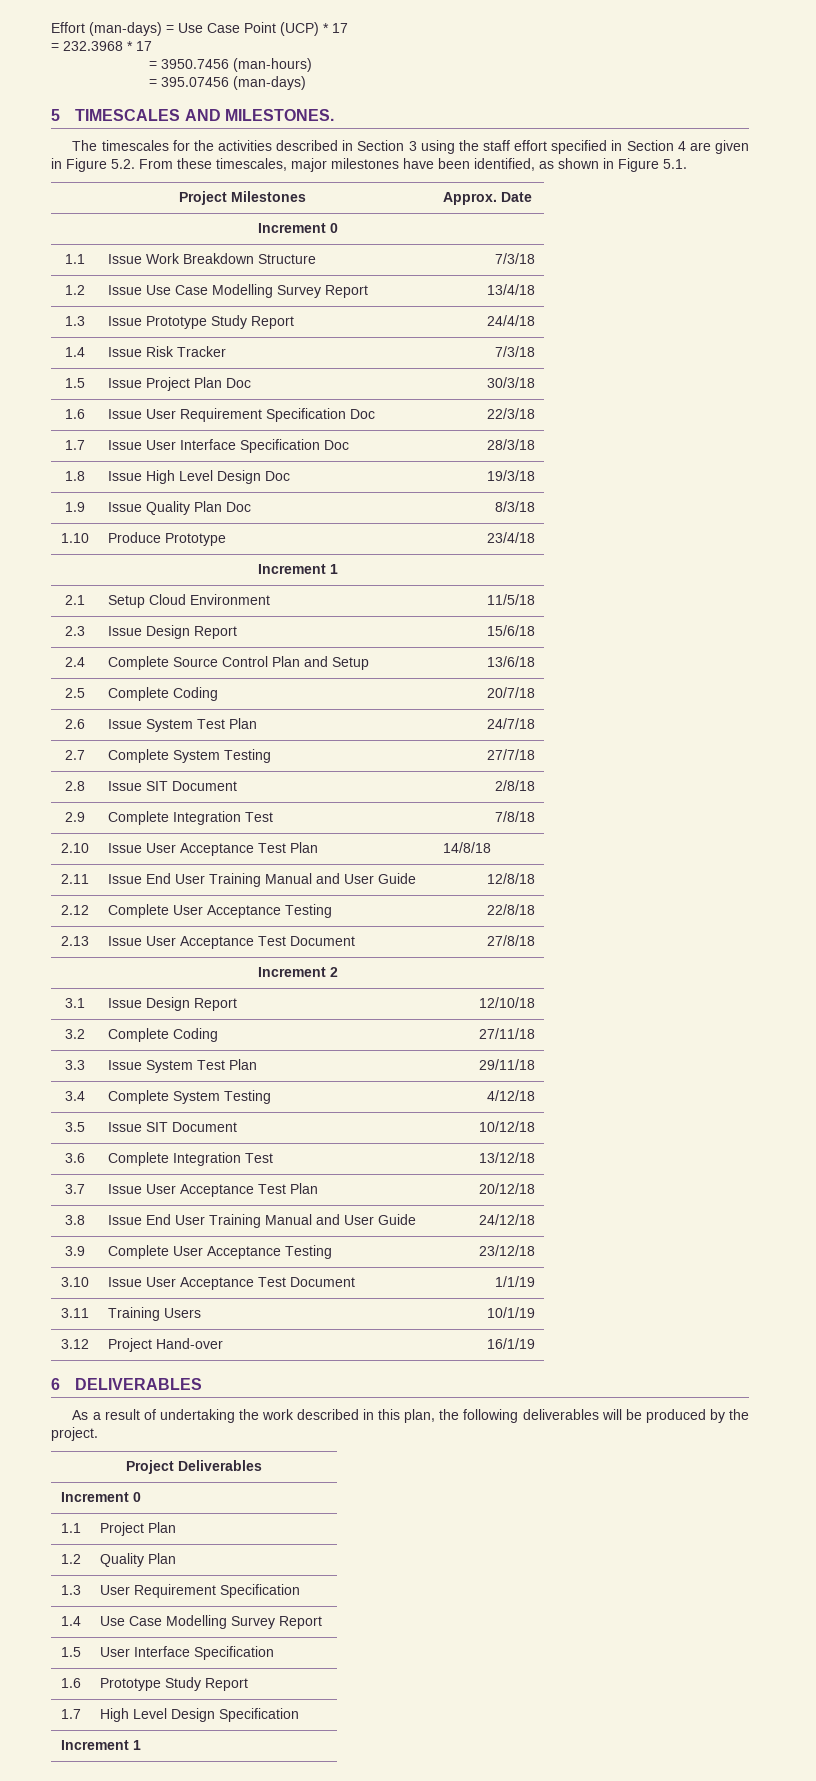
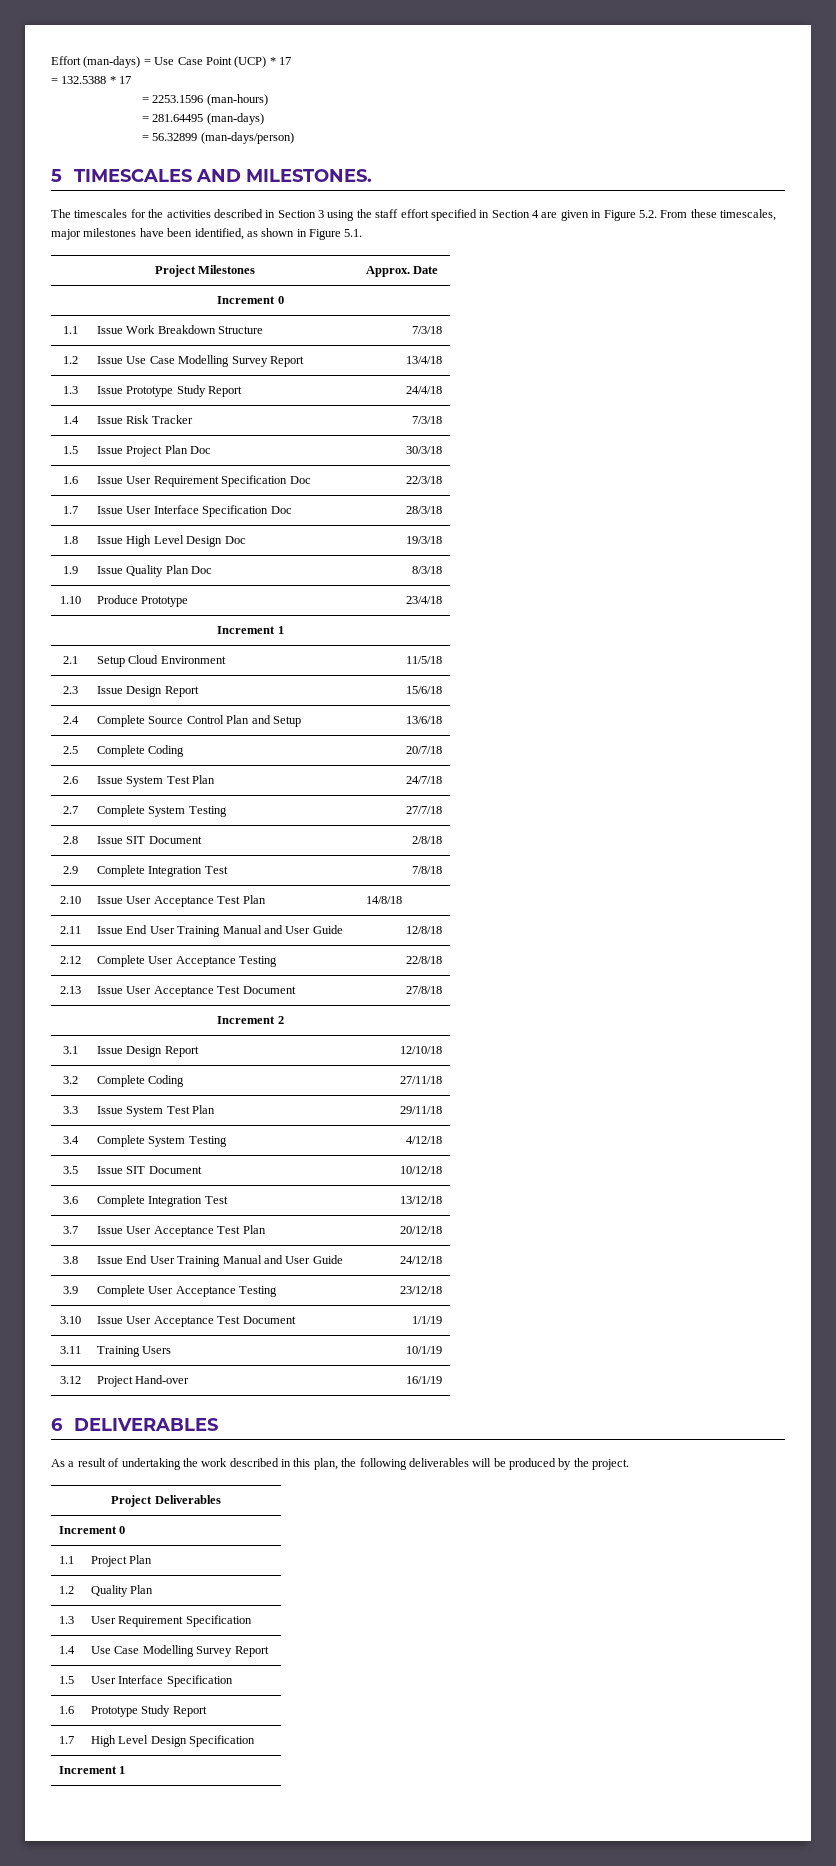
[63,41,152,51] [148,59,229,69] 232.3968 * 17 // = 3950.7456 -> [61,76,132,84] [141,95,204,103] 132.5388 * 17 // = 2253.1596
[160,76,306,90] 395.07456 (man-days) -> [152,113,264,125] [141,132,294,144] 281.64495 (man-days) // = 56.32899 (man-days/person)

